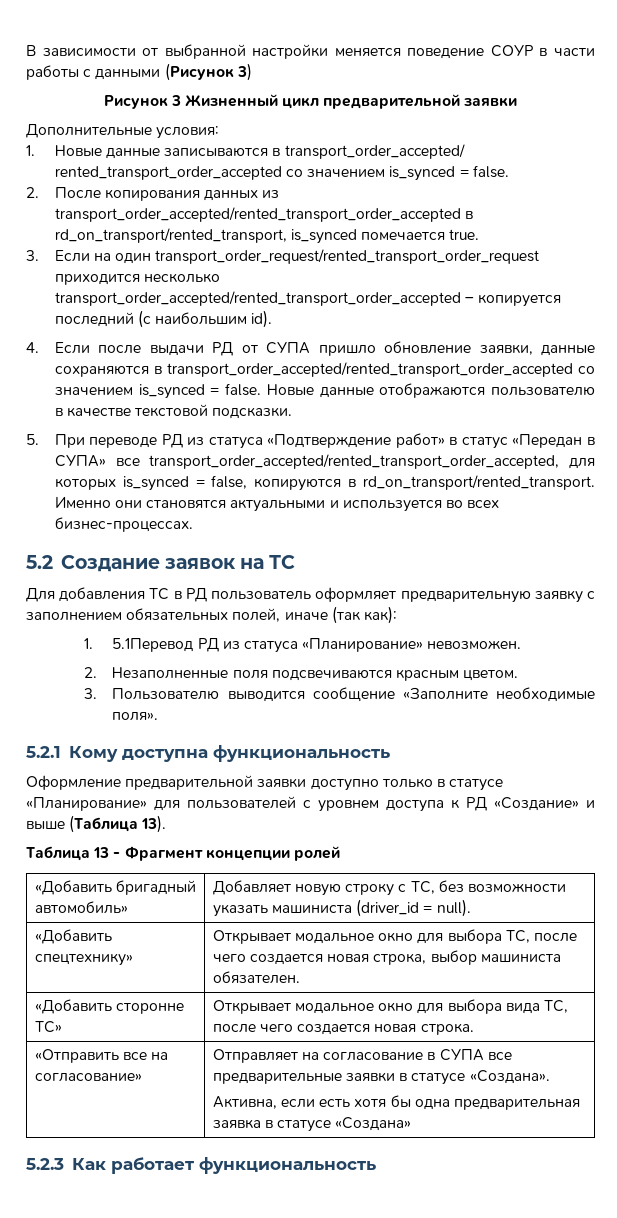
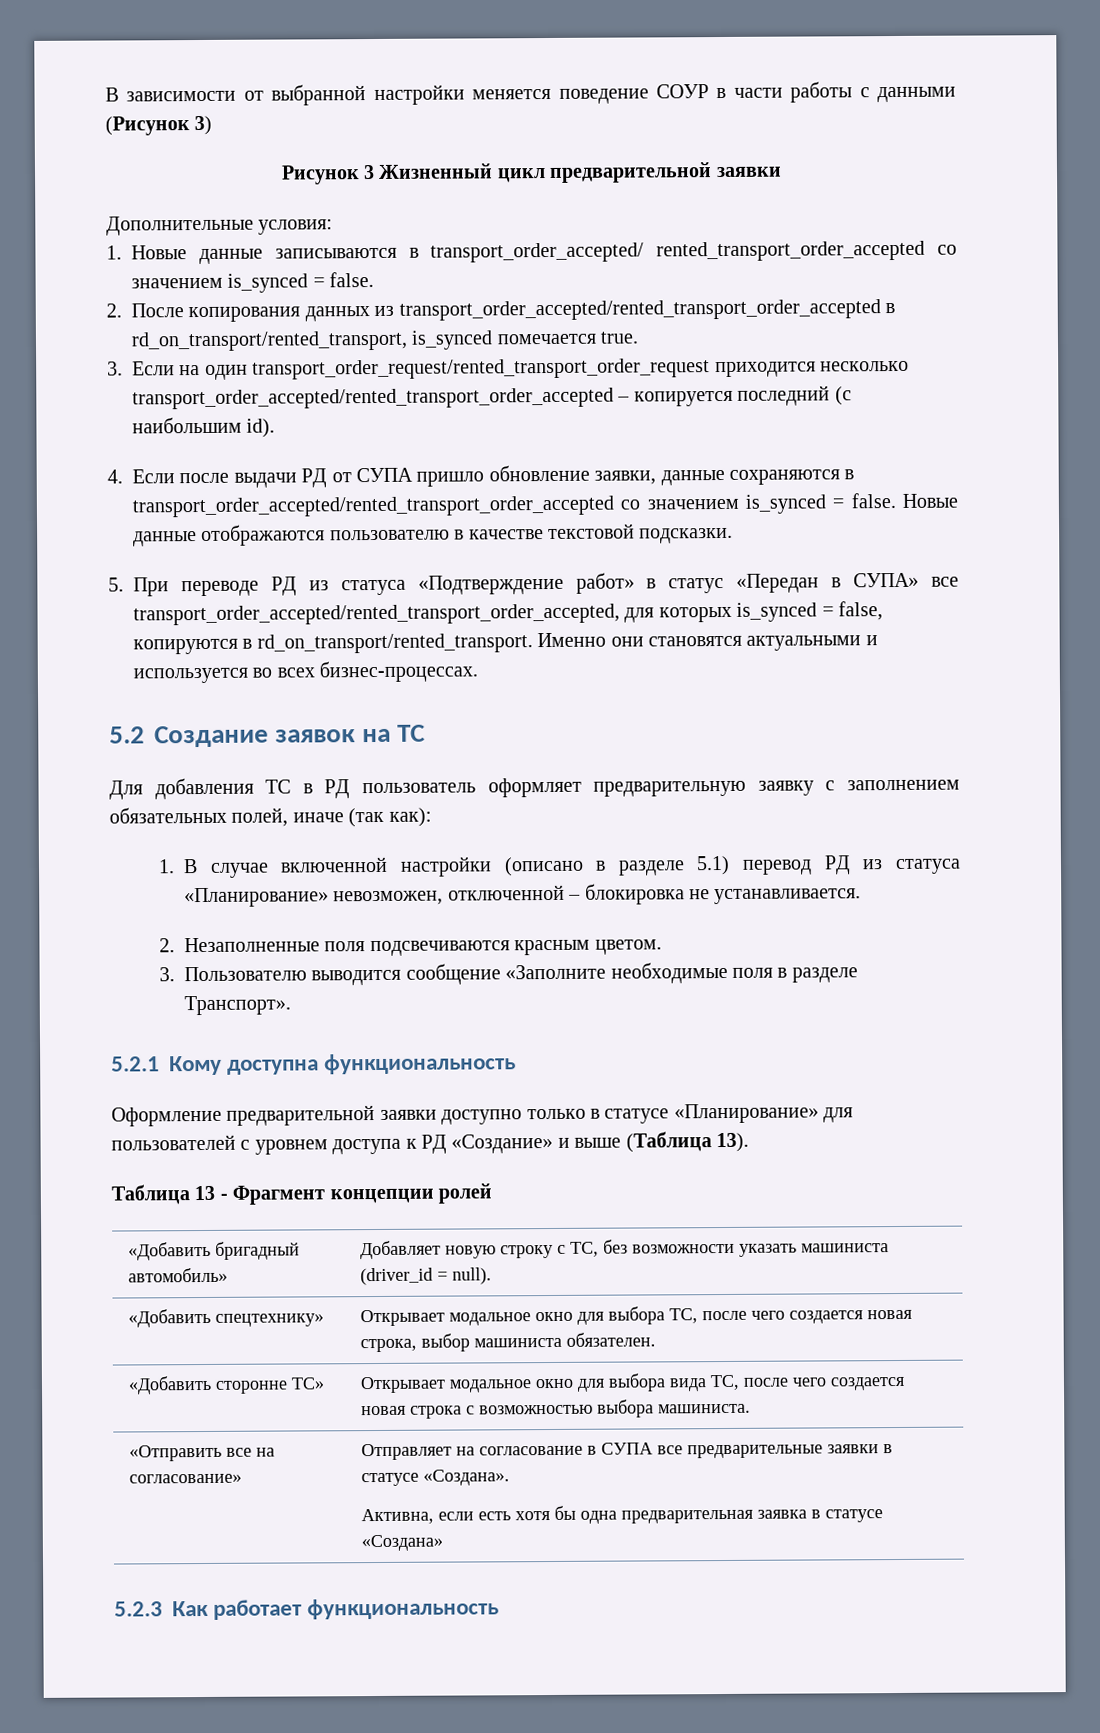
[112,638,522,653] 5.1Перевод РД из статуса «Планирование» невозможен. -> [182,855,961,878] [183,883,862,908] В случае включенной настройки (описано в разделе 5.1) перевод РД из статуса «Планирование» невозможен, отключенной – блокировка не устанавливается.
[112,712,159,721] поля». -> [731,967,858,983] [183,995,291,1016] поля в разделе Транспорт».
[420,1023,474,1035] строка. -> [409,1399,751,1419] строка с возможностью выбора машиниста.

